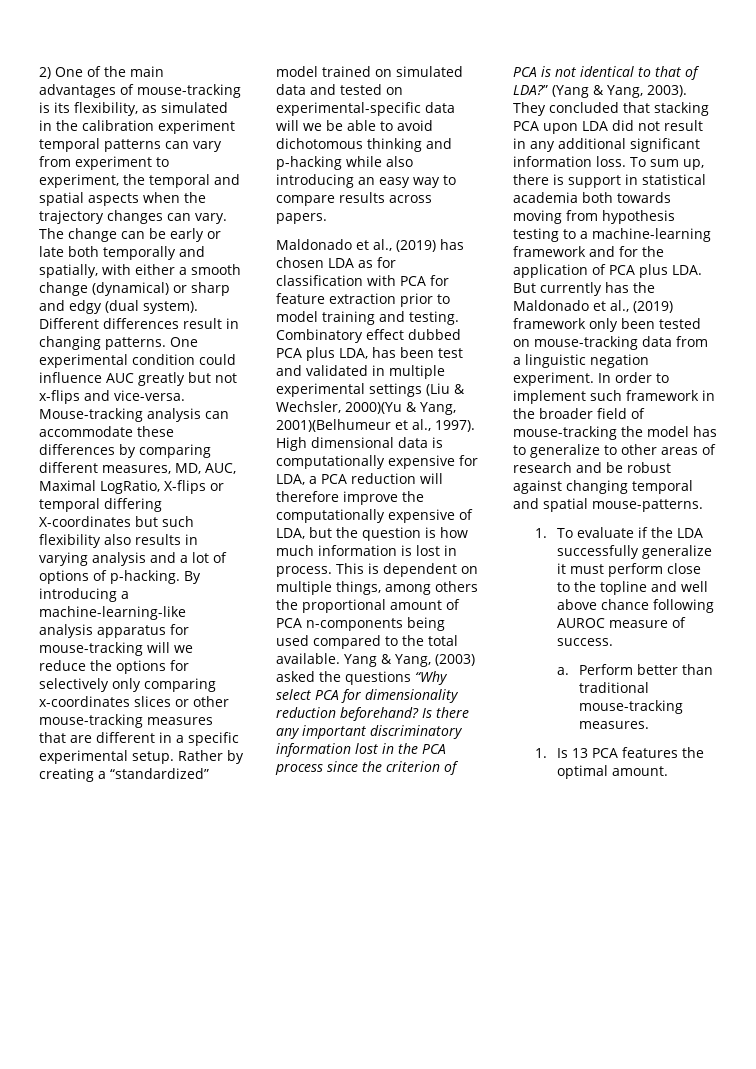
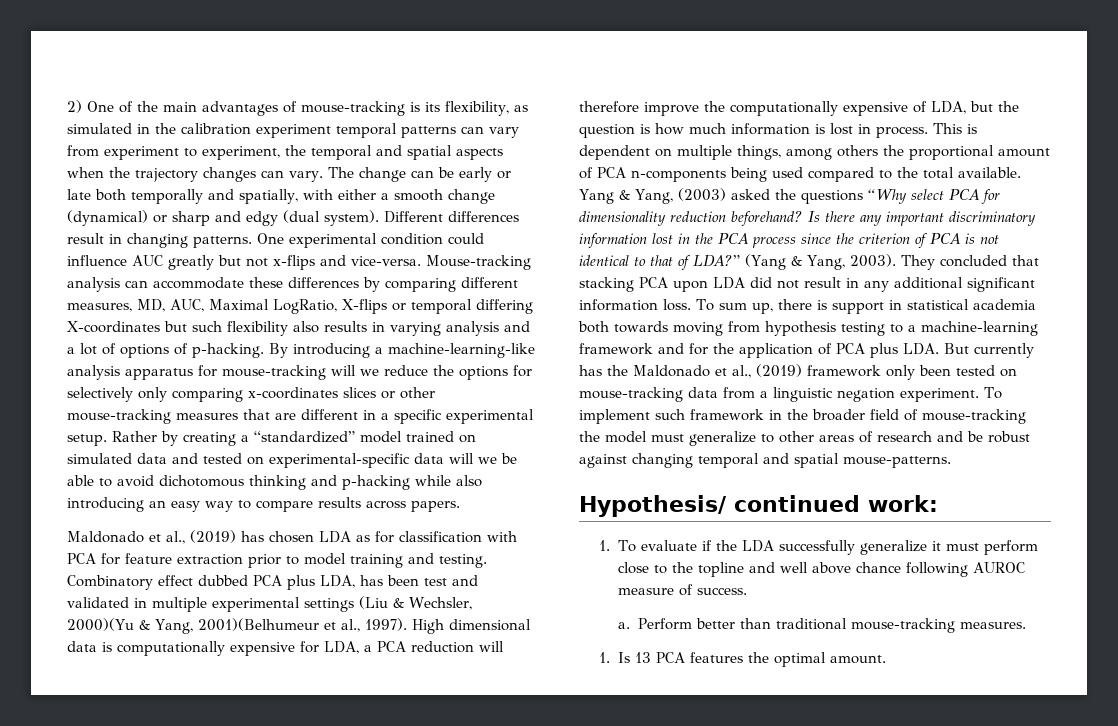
[598,372,669,383] In order to -> [984,387,1002,399] To
[693,426,717,437] [513,445,526,455] has to -> [651,434,684,442] must
(703, 505) none -> [579,495,938,517] // Hypothesis/ continued work:

